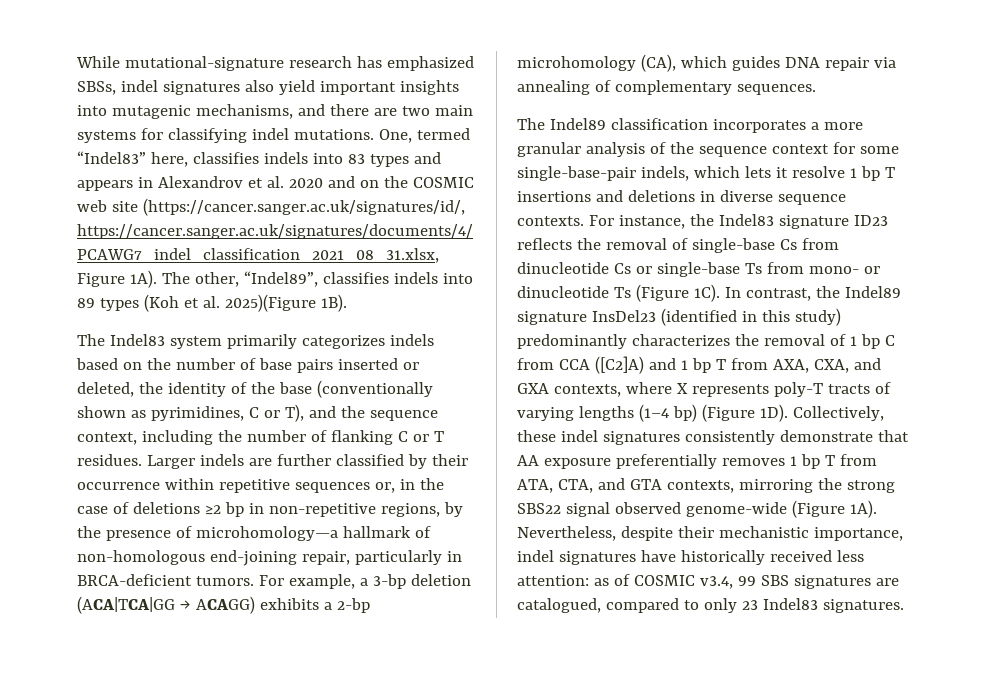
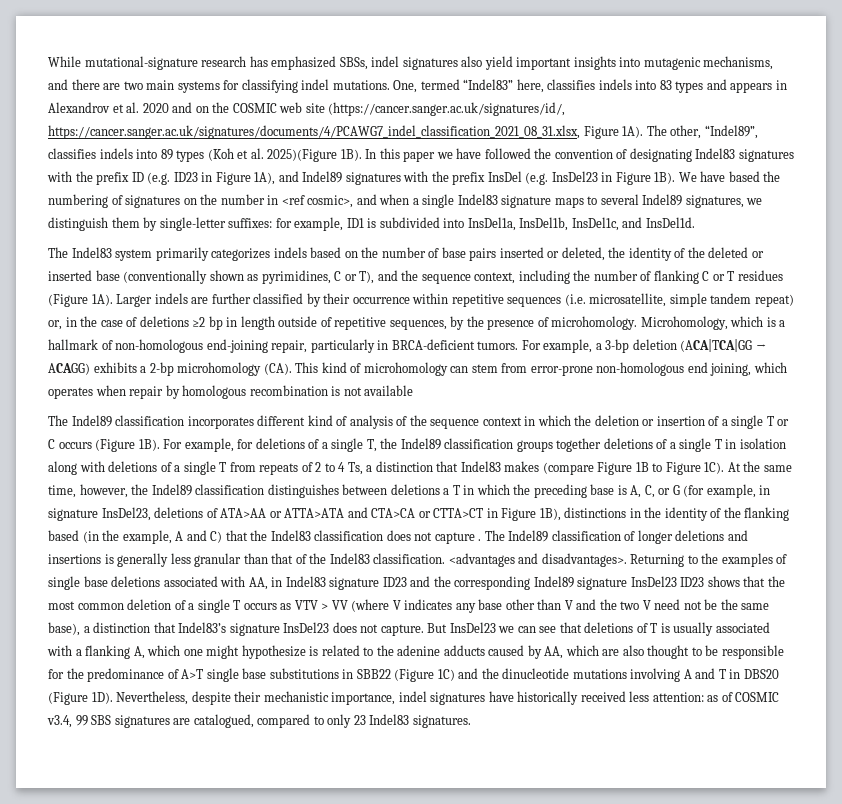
(347, 303) none -> [365,148,794,162] [47,171,781,185] [48,194,763,208] [48,217,695,231] In this paper we have followed the convention of designating Indel83 signatures with the prefix ID (e.g. ID23 in Figure 1A), and Indel89 signatures with the prefix InsDel (e.g. InsDel23 in Figure 1B). We have based the numbering of signatures on the number in <ref cosmic>, and when a single Indel83 signature maps to several Indel89 signatures, we distinguish them by single-letter suffixes: for example, ID1 is subdivided into InsDel1a, InsDel1b, InsDel1c, and InsDel1d.
(275, 388) none -> [708,247,764,258] [48,270,92,281] deleted or inserted
[77,454,142,466] residues. -> [737,270,783,281] [48,294,113,307] residues (Figure 1A).
(370, 487) none -> [564,293,794,307] (i.e. microsatellite, simple tandem repeat)
[268,502,463,517] [77,526,338,541] non-repetitive regions, by the presence of microhomology—a -> [240,316,786,330] length outside of repetitive sequences, by the presence of microhomology. Microhomology, which is a
[640,54,896,72] [517,80,816,95] (CA), which guides DNA repair via annealing of complementary sequences. -> [263,362,787,376] [48,385,414,399] (CA). This kind of microhomology can stem from error-prone non-homologous end joining, which operates when repair by homologous recombination is not available
[810,122,863,130] [517,142,581,157] a more granular -> [257,415,348,426] different kind of
[832,142,899,154] [517,166,895,181] [517,190,846,205] [517,214,888,229] [517,238,839,253] [517,262,880,277] [517,284,901,302] [517,308,841,326] [517,334,895,349] [517,356,881,374] [517,382,891,397] [517,404,884,422] [517,430,909,445] [517,454,877,469] [517,478,895,493] [517,500,877,518] for some single-base-pair indels, which lets it resolve 1 bp T insertions and deletions in diverse sequence contexts. For instance, the Indel83 signature ID23 reflects the removal of single-base Cs from dinucleotide Cs or single-base Ts from mono- or dinucleotide Ts (Figure 1C). In contrast, the Indel89 signature InsDel23 (identified in this study) predominantly characterizes the removal of 1 bp C from CCA ([C2]A) and 1 bp T from AXA, CXA, and GXA contexts, where X represents poly-T tracts of varying lengths (1–4 bp) (Figure 1D). Collectively, these indel signatures consistently demonstrate that AA exposure preferentially removes 1 bp T from ATA, CTA, and GTA contexts, mirroring the strong SBS22 signal observed genome-wide (Figure 1A). -> [524,415,790,429] [48,438,786,452] [48,461,792,475] [48,484,771,498] [48,507,790,521] [48,530,748,544] [48,553,788,567] [48,576,785,590] [48,599,770,613] [48,622,770,636] [47,645,784,659] [48,668,779,682] [48,692,113,705] in which the deletion or insertion of a single T or C occurs (Figure 1B). For example, for deletions of a single T, the Indel89 classification groups together deletions of a single T in isolation along with deletions of a single T from repeats of 2 to 4 Ts, a distinction that Indel83 makes (compare Figure 1B to Figure 1C). At the same time, however, the Indel89 classification distinguishes between deletions a T in which the preceding base is A, C, or G (for example, in signature InsDel23, deletions of ATA>AA or ATTA>ATA and CTA>CA or CTTA>CT in Figure 1B), distinctions in the identity of the flanking based (in the example, A and C) that the Indel83 classification does not capture . The Indel89 classification of longer deletions and insertions is generally less granular than that of the Indel83 classification. <advantages and disadvantages>. Returning to the examples of single base deletions associated with AA, in Indel83 signature ID23 and the corresponding Indel89 signature InsDel23 ID23 shows that the most common deletion of a single T occurs as VTV > VV (where V indicates any base other than V and the two V need not be the same base), a distinction that Indel83’s signature InsDel23 does not capture. But InsDel23 we can see that deletions of T is usually associated with a flanking A, which one might hypothesize is related to the adenine adducts caused by AA, which are also thought to be responsible for the predominance of A>T single base substitutions in SBB22 (Figure 1C) and the dinucleotide mutations involving A and T in DBS20 (Figure 1D).

